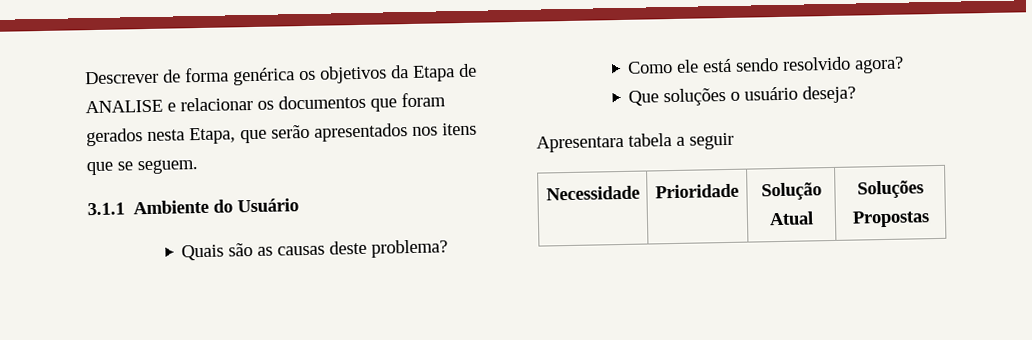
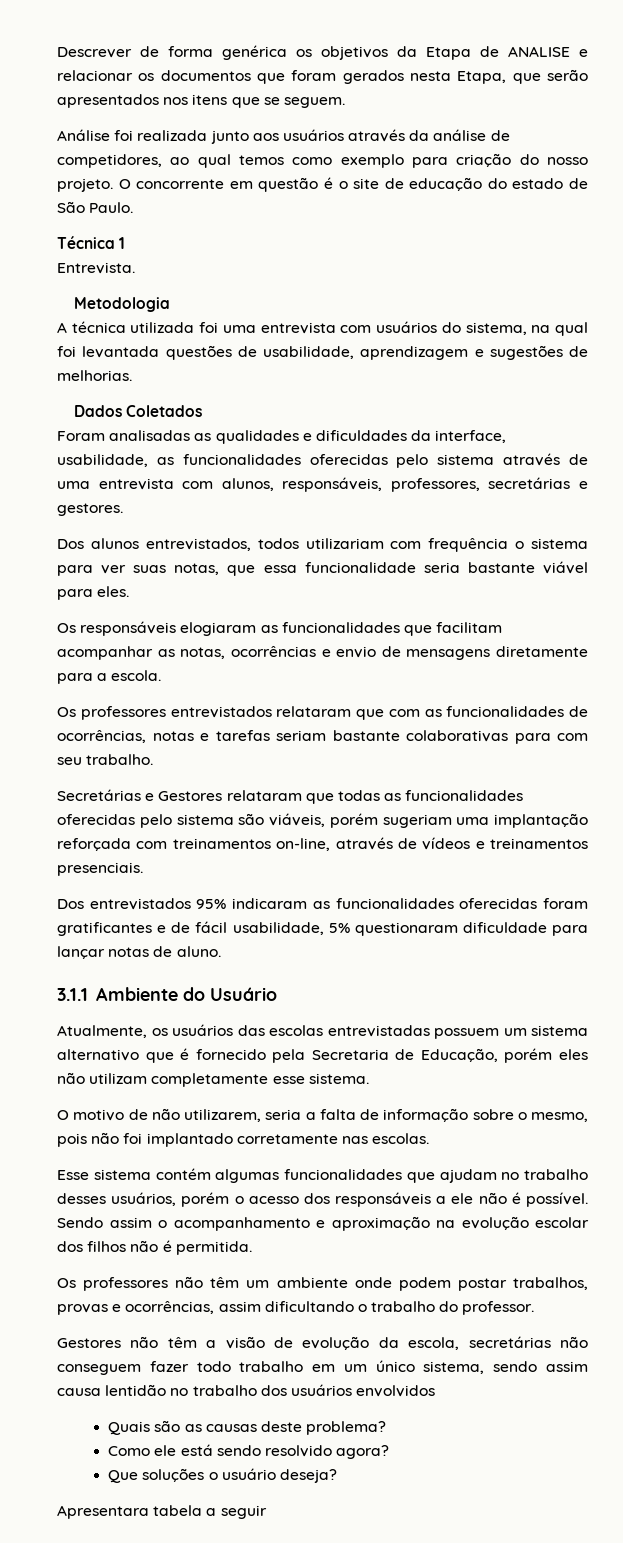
[87,198,300,216] 3.1.1 Ambiente do Usuário -> [57,129,510,144] [57,153,588,168] [57,177,588,192] [57,201,134,213] [57,236,126,249] [57,262,135,274] [74,297,171,312] [57,321,589,336] [57,345,588,360] [57,370,132,381] [74,405,203,417] [57,430,507,444] [57,453,588,468] [57,477,588,492] [57,503,123,516] [57,538,588,552] [57,561,588,576] [57,586,130,600] [57,621,503,636] [57,646,588,660] [57,670,162,684] [57,706,588,720] [57,730,588,744] [57,754,154,765] [57,789,524,804] [57,813,588,828] [57,837,588,851] [57,862,143,876] [57,898,588,910] [57,921,588,936] [57,946,221,959] [57,987,277,1001] [57,1024,588,1039] [57,1048,588,1063] [57,1072,369,1087] [57,1108,588,1122] [57,1132,430,1147] [57,1168,588,1183] [57,1192,588,1207] [57,1216,589,1231] [57,1240,252,1255] [57,1276,588,1291] [57,1301,535,1315] [57,1336,588,1350] [57,1360,588,1375] [57,1384,436,1397] Análise foi realizada junto aos usuários através da análise de competidores, ao qual temos como exemplo para criação do nosso projeto. O concorrente em questão é o site de educação do estado de São Paulo. // Técnica 1 // Entrevista. // Metodologia // A técnica utilizada foi uma entrevista com usuários do sistema, na qual foi levantada questões de usabilidade, aprendizagem e sugestões de melhorias. // Dados Coletados // Foram analisadas as qualidades e dificuldades da interface, usabilidade, as funcionalidades oferecidas pelo sistema através de uma entrevista com alunos, responsáveis, professores, secretárias e gestores. // Dos alunos entrevistados, todos utilizariam com frequência o sistema para ver suas notas, que essa funcionalidade seria bastante viável para eles. // Os responsáveis elogiaram as funcionalidades que facilitam acompanhar as notas, ocorrências e envio de mensagens diretamente para a escola. // Os professores entrevistados relataram que com as funcionalidades de ocorrências, notas e tarefas seriam bastante colaborativas para com seu trabalho. // Secretárias e Gestores relataram que todas as funcionalidades oferecidas pelo sistema são viáveis, porém sugeriam uma implantação reforçada com treinamentos on-line, através de vídeos e treinamentos presenciais. // Dos entrevistados 95% indicaram as funcionalidades oferecidas foram gratificantes e de fácil usabilidade, 5% questionaram dificuldade para lançar notas de aluno. // 3.1.1 Ambiente do Usuário // Atualmente, os usuários das escolas entrevistadas possuem um sistema alternativo que é fornecido pela Secretaria de Educação, porém eles não utilizam completamente esse sistema. // O motivo de não utilizarem, seria a falta de informação sobre o mesmo, pois não foi implantado corretamente nas escolas. // Esse sistema contém algumas funcionalidades que ajudam no trabalho desses usuários, porém o acesso dos responsáveis a ele não é possível. Sendo assim o acompanhamento e aproximação na evolução escolar dos filhos não é permitida. // Os professores não têm um ambiente onde podem postar trabalhos, provas e ocorrências, assim dificultando o trabalho do professor. // Gestores não têm a visão de evolução da escola, secretárias não conseguem fazer todo trabalho em um único sistema, sendo assim causa lentidão no trabalho dos usuários envolvidos
[545,185,640,201] [655,183,739,199] [760,182,822,201] [769,211,814,226] [856,180,924,199] [851,210,930,228] // Necessidade | Prioridade | Solução Atual | Soluções Propostas -> (267, 1512) none

